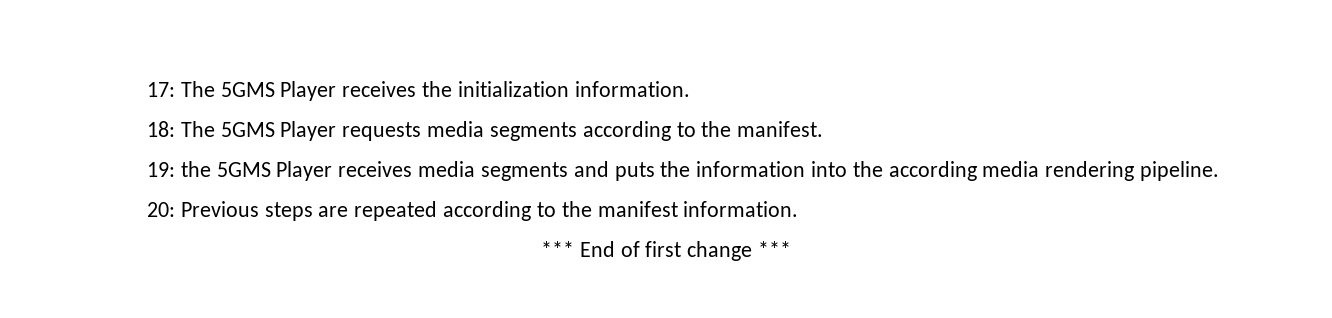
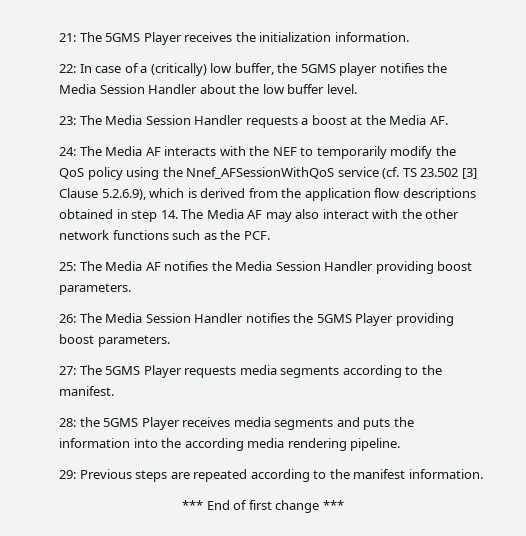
[147,82,176,97] 17: -> [59,33,77,42] 21:
[147,121,176,137] 18: -> [59,63,448,76] [59,84,357,94] [59,115,448,128] [59,146,456,159] [59,167,477,180] [59,188,476,201] [59,209,460,222] [59,230,270,240] [59,261,473,274] [59,283,132,295] [59,313,454,326] [59,334,170,347] [59,366,77,375] 22: In case of a (critically) low buffer, the 5GMS player notifies the Media Session Handler about the low buffer level. // 23: The Media Session Handler requests a boost at the Media AF. // 24: The Media AF interacts with the NEF to temporarily modify the QoS policy using the Nnef_AFSessionWithQoS service (cf. TS 23.502 [3] Clause 5.2.6.9), which is derived from the application flow descriptions obtained in step 14. The Media AF may also interact with the other network functions such as the PCF. // 25: The Media AF notifies the Media Session Handler providing boost parameters. // 26: The Media Session Handler notifies the 5GMS Player providing boost parameters. // 27:
[147,162,176,177] 19: -> [59,418,77,427] 28:
[147,202,176,217] 20: -> [59,470,77,479] 29:

